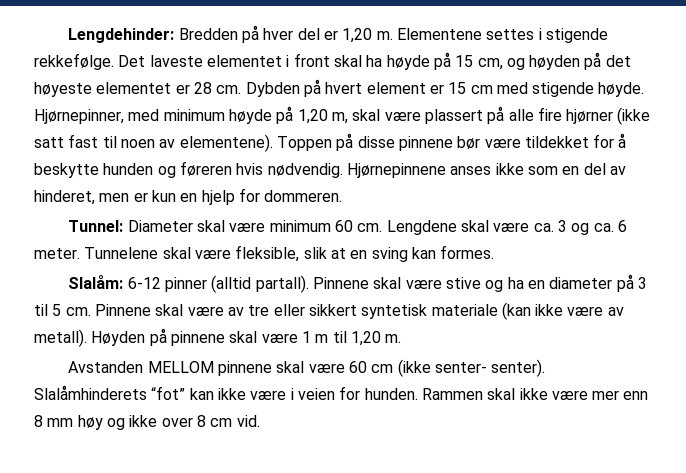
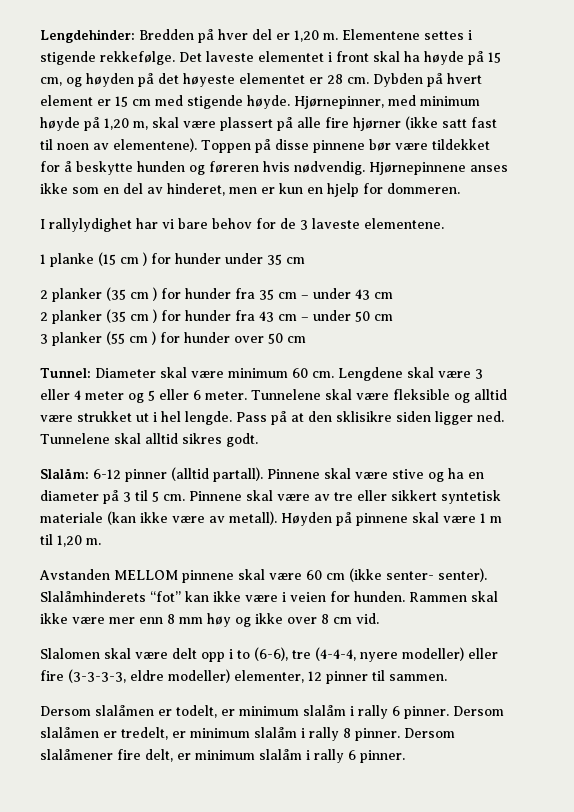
(343, 196) none -> [40,218,444,232] [40,252,305,267] [40,287,393,302] [40,309,393,324] [40,331,306,346] // I rallylydighet har vi bare behov for de 3 laveste elementene. // 1 planke (15 cm ) for hunder under 35 cm // 2 planker (35 cm ) for hunder fra 35 cm – under 43 cm // 2 planker (35 cm ) for hunder fra 43 cm – under 50 cm // 3 planker (55 cm ) for hunder over 50 cm
[533,220,614,235] ca. 3 og ca. -> [475,369,483,379] [40,389,189,403] 3 eller 4 meter og 5 eller
[235,245,495,262] fleksible, slik at en sving kan formes. -> [393,389,507,403] [40,411,504,425] [40,433,258,447] fleksible og alltid være strukket ut i hel lengde. Pass på at den sklisikre siden ligger ned. Tunnelene skal alltid sikres godt.
(260, 421) none -> [40,647,498,662] [40,669,447,684] [40,705,504,719] [40,727,455,741] [40,749,405,763] // Slalomen skal være delt opp i to (6-6), tre (4-4-4, nyere modeller) eller fire (3-3-3-3, eldre modeller) elementer, 12 pinner til sammen. // Dersom slalåmen er todelt, er minimum slalåm i rally 6 pinner. Dersom slalåmen er tredelt, er minimum slalåm i rally 8 pinner. Dersom slalåmener fire delt, er minimum slalåm i rally 6 pinner.

